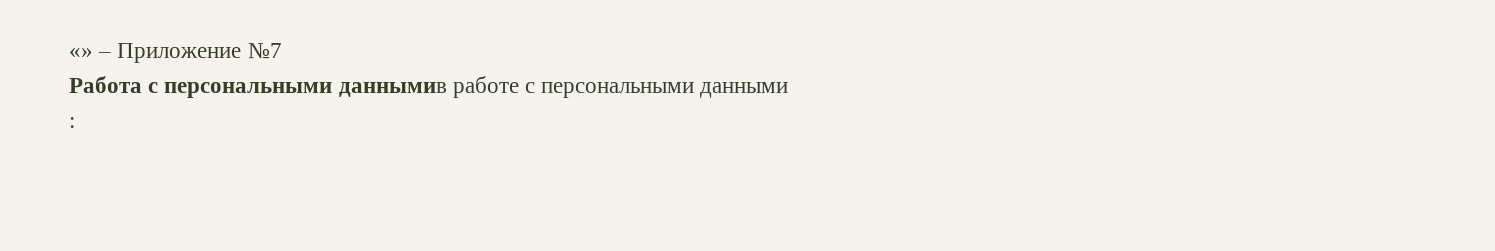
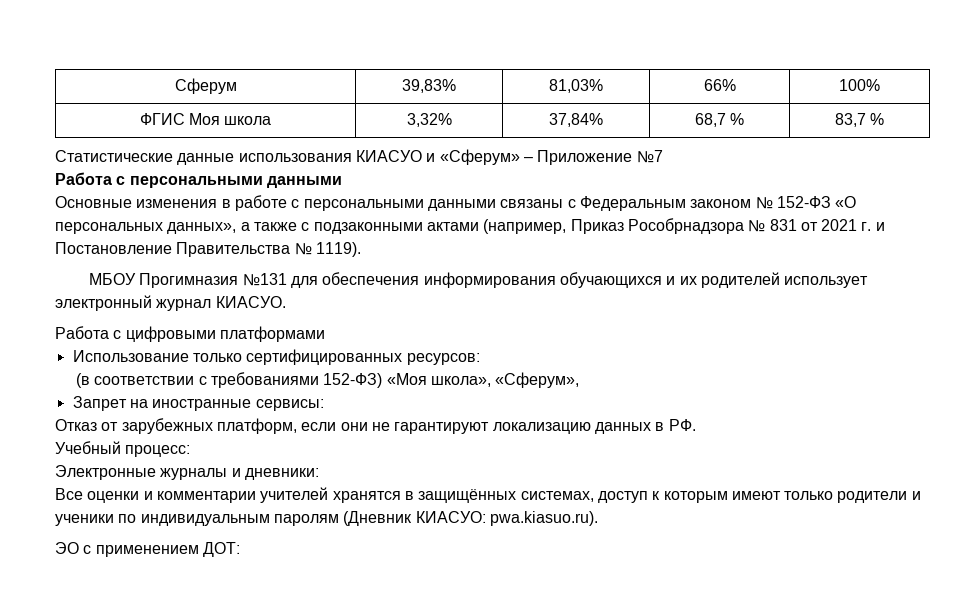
[69,48,93,58] «» -> [174,78,237,94] [402,79,456,93] [549,79,603,93] [703,79,736,91] [838,79,880,91] [139,113,272,125] [406,113,452,127] [549,113,603,127] [694,113,745,127] [834,113,885,127] [55,149,520,165] Сферум | 39,83% | 81,03% | 66% | 100% // ФГИС Моя школа | 3,32% | 37,84% | 68,7 % | 83,7 % // Статистические данные использования КИАСУО и «Сферум»
[338,82,447,97] даннымив -> [266,176,342,188] [55,196,231,208] данными // Основные изменения в
[69,117,75,128] // : -> [500,196,857,211] [55,218,885,234] [55,242,361,257] [88,272,869,288] [55,295,286,311] [55,326,325,342] [72,349,480,365] [76,372,580,388] [72,396,324,411] [55,418,696,434] [55,441,191,457] [55,465,319,480] [55,487,921,503] [55,511,598,526] [55,542,240,557] связаны с Федеральным законом № 152-ФЗ «О персональных данных», а также с подзаконными актами (например, Приказ Рособрнадзора № 831 от 2021 г. и Постановление Правительства № 1119). // МБОУ Прогимназия №131 для обеспечения информирования обучающихся и их родителей использует электронный журнал КИАСУО. // Работа с цифровыми платформами // Использование только сертифицированных ресурсов: // (в соответствии с требованиями 152-ФЗ) «Моя школа», «Сферум», // Запрет на иностранные сервисы: // Отказ от зарубежных платформ, если они не гарантируют локализацию данных в РФ. // Учебный процесс: // Электронные журналы и дневники: // Все оценки и комментарии учителей хранятся в защищённых системах, доступ к которым имеют только родители и ученики по индивидуальным паролям (Дневник КИАСУО: pwa.kiasuo.ru). // ЭО с применением ДОТ:

